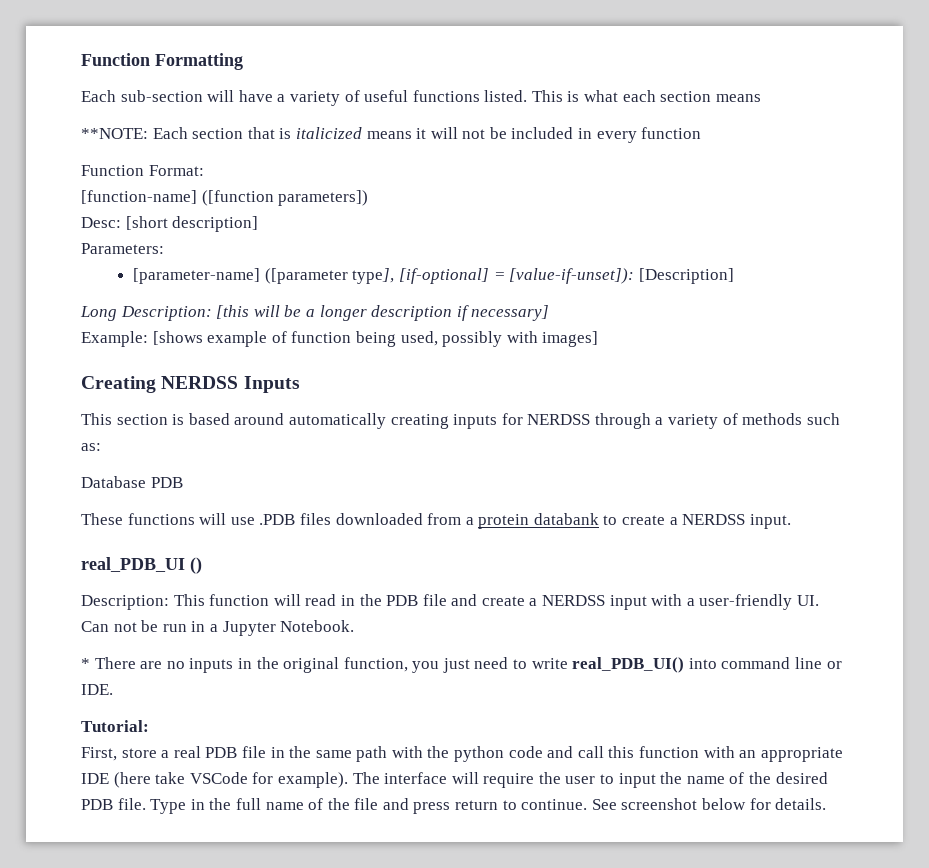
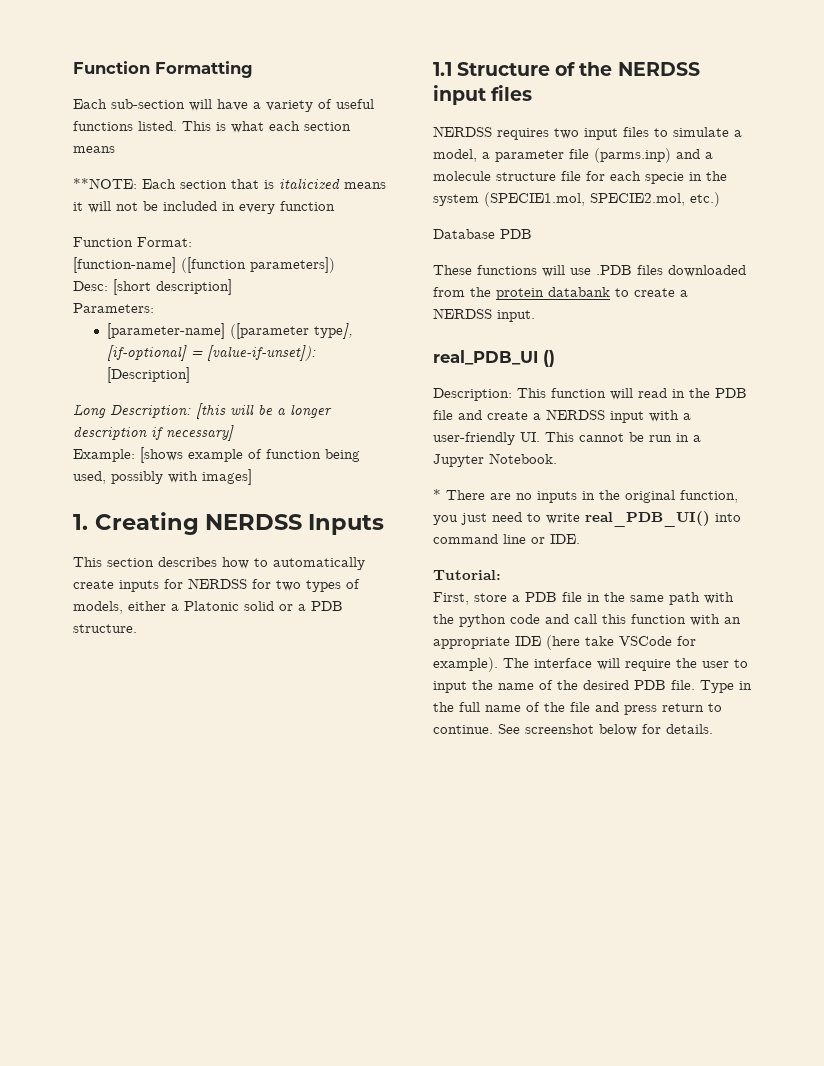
(599, 339) none -> [73,514,88,530] 1.
[172,413,840,429] [81,443,101,451] is based around automatically creating inputs for NERDSS through a variety of methods such as: -> [158,557,365,570] [73,578,360,592] [73,601,343,614] [73,624,137,633] [433,62,700,76] [433,85,533,105] [433,126,742,140] [433,148,713,163] [433,171,727,184] [433,192,720,207] describes how to automatically create inputs for NERDSS for two types of models, either a Platonic solid or a PDB structure. // 1.1 Structure of the NERDSS input files // NERDSS requires two input files to simulate a model, a parameter file (parms.inp) and a molecule structure file for each specie in the system (SPECIE1.mol, SPECIE2.mol, etc.)
[465,517,474,525] a -> [470,287,491,297] the
[81,621,137,632] Can not -> [545,432,624,442] This cannot
[173,746,201,758] real -> (520, 598) none

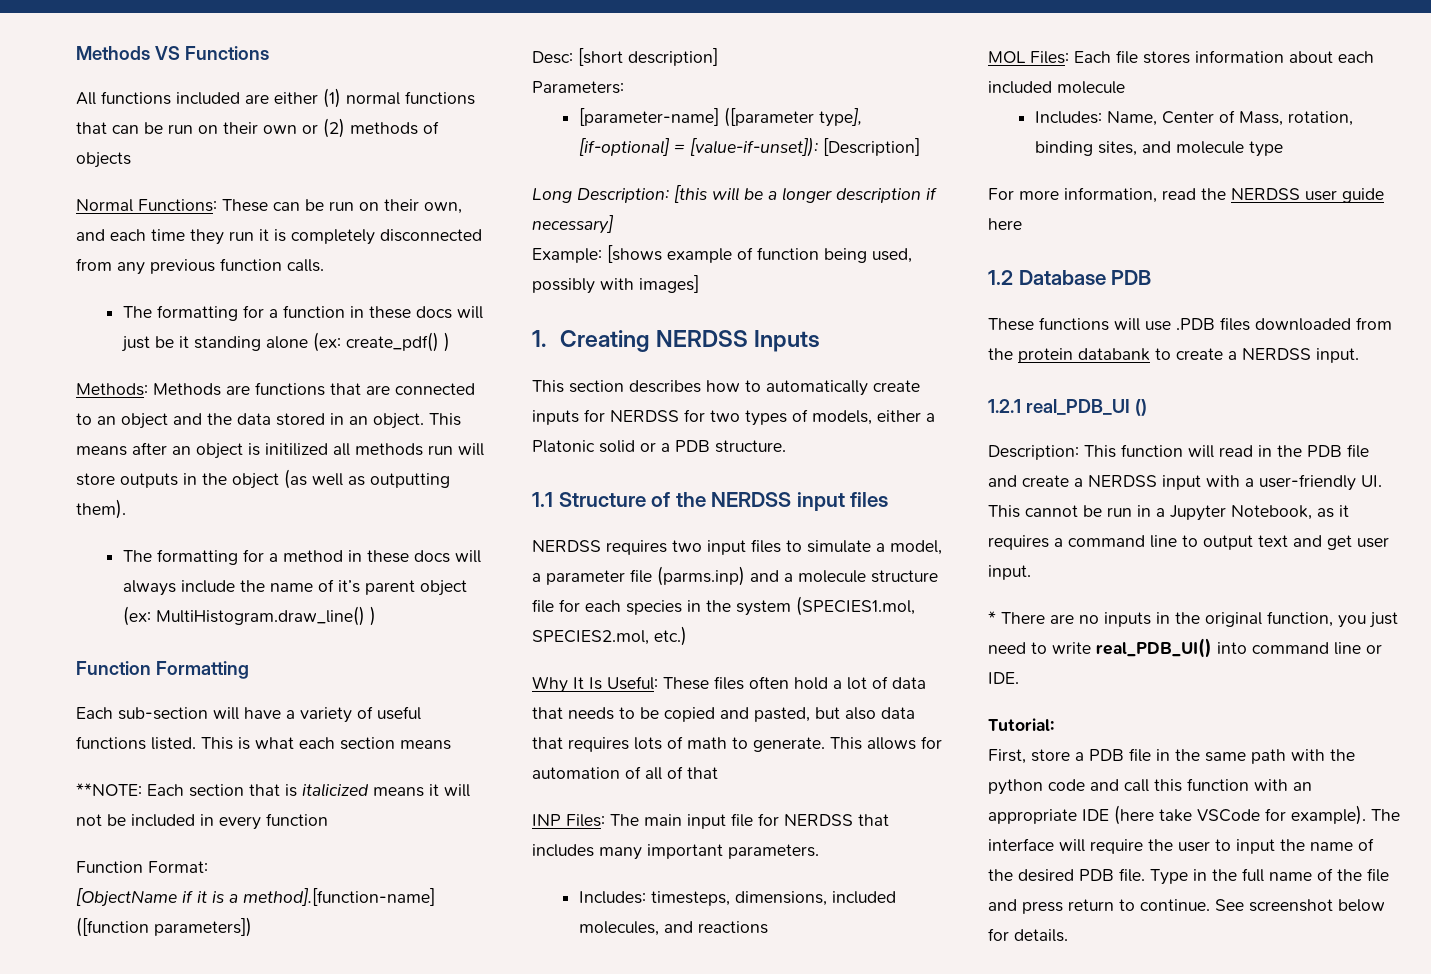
(73, 67) none -> [76,46,269,60] [76,88,475,108] [76,118,439,138] [76,152,131,168] [76,199,462,214] [76,229,482,245] [76,258,324,275] [123,305,484,321] [121,332,451,352] [76,382,475,396] [76,413,461,429] [76,442,484,459] [76,469,450,489] [76,499,126,519] [123,549,482,565] [123,579,468,596] [123,606,377,626] Methods VS Functions // All functions included are either (1) normal functions that can be run on their own or (2) methods of objects // Normal Functions: These can be run on their own, and each time they run it is completely disconnected from any previous function calls. // The formatting for a function in these docs will just be it standing alone (ex: create_pdf() ) // Methods: Methods are functions that are connected to an object and the data stored in an object. This means after an object is initilized all methods run will store outputs in the object (as well as outputting them). // The formatting for a method in these docs will always include the name of it’s parent object (ex: MultiHistogram.draw_line() ) //
[73,257,176,273] [function-name] -> [76,888,435,907] [ObjectName if it is a method].[function-name]
[645,172,684,184] specie -> [626,600,682,615] species
[484,192,685,207] (SPECIE1.mol, SPECIE2.mol, -> [796,596,915,616] [532,630,649,645] (SPECIES1.mol, SPECIES2.mol,
(720, 199) none -> [532,676,926,693] [532,707,915,722] [532,736,942,752] [532,766,718,780] [532,813,889,829] [532,844,819,860] [579,891,897,906] [579,921,769,936] [988,50,1374,64] [988,81,1125,94] [1035,110,1354,126] [1035,141,1284,157] [988,187,1384,203] [988,218,1022,230] [988,270,1013,285] Why It Is Useful: These files often hold a lot of data that needs to be copied and pasted, but also data that requires lots of math to generate. This allows for automation of all of that // INP Files: The main input file for NERDSS that includes many important parameters. // Includes: timesteps, dimensions, included molecules, and reactions // MOL Files: Each file stores information about each included molecule // Includes: Name, Center of Mass, rotation, binding sites, and molecule type // For more information, read the NERDSS user guide here // 1.2
(535, 316) none -> [988,399,1021,413] 1.2.1
[489,453,557,464] Notebook. -> [1231,505,1349,520] [988,535,1389,550] [988,565,1031,580] Notebook, as it requires a command line to output text and get user input.

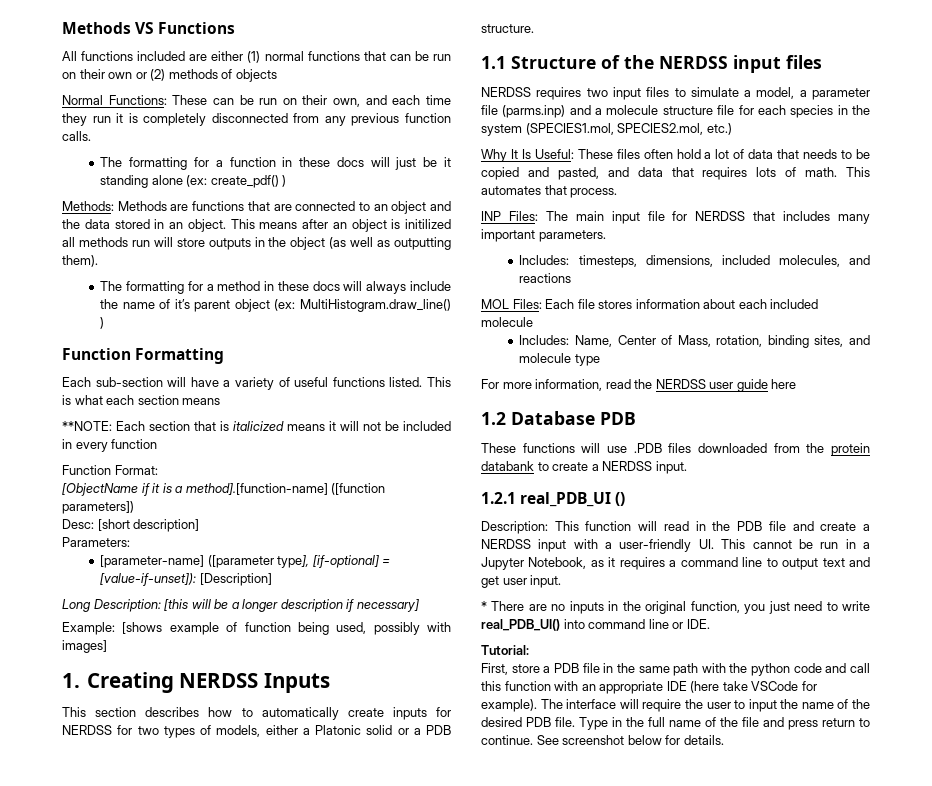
[815,707,876,720] but also -> [607,167,629,177] and
[687,736,942,752] [532,766,718,780] math to generate. This allows for automation of all of that -> [805,167,870,177] [481,185,618,198] math. This automates that process.

